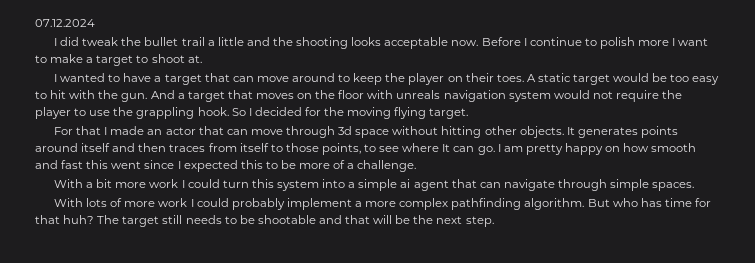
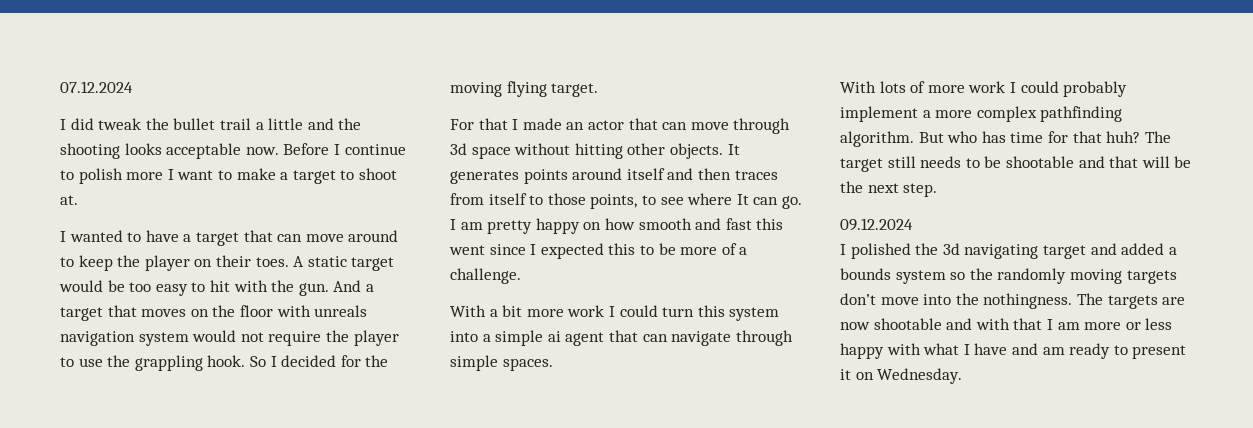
(494, 221) none -> [840,218,913,231] [840,243,1177,259] [840,268,1177,284] [840,293,1186,309] [840,318,1173,330] [840,343,1187,359] [840,368,963,384] // 09.12.2024 // I polished the 3d navigating target and added a bounds system so the randomly moving targets don’t move into the nothingness. The targets are now shootable and with that I am more or less happy with what I have and am ready to present it on Wednesday.

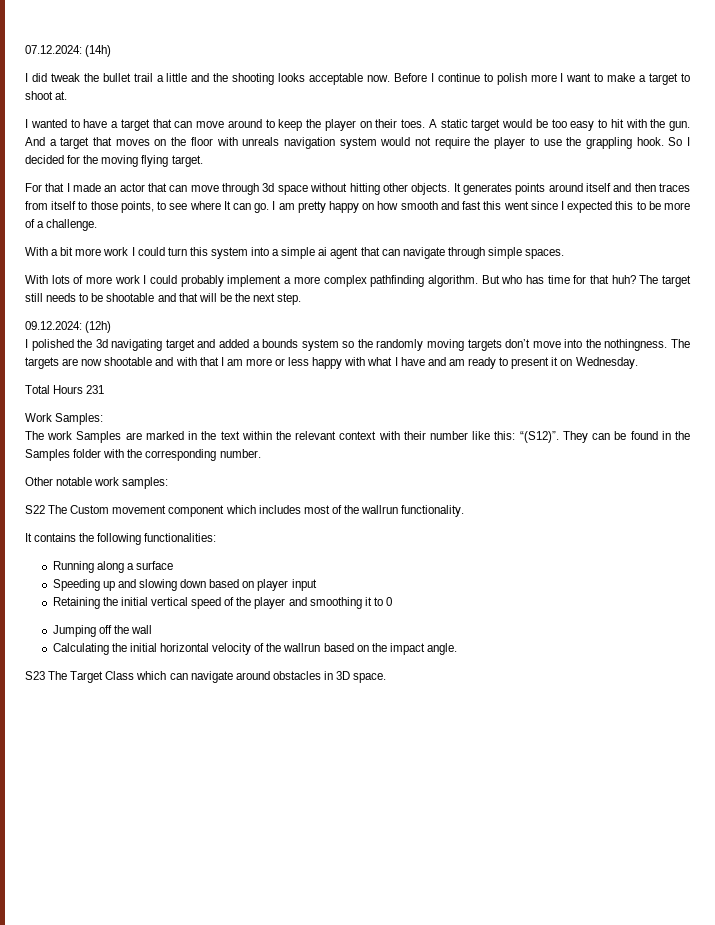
[60,81,133,93] 07.12.2024 -> [25,45,112,57] 07.12.2024: (14h)
[840,218,913,231] 09.12.2024 -> [25,321,112,333] 09.12.2024: (12h)
(963, 376) none -> [25,385,105,394] [25,413,104,425] [25,431,691,443] [25,449,261,461] [25,477,169,489] [25,505,465,517] [25,533,217,545] [52,561,174,573] [52,579,317,591] [52,597,392,609] [52,625,153,637] [52,643,457,655] [25,671,387,683] // Total Hours 231 // Work Samples: // The work Samples are marked in the text within the relevant context with their number like this: “(S12)”. They can be found in the Samples folder with the corresponding number. // Other notable work samples: // S22 The Custom movement component which includes most of the wallrun functionality. // It contains the following functionalities: // Running along a surface // Speeding up and slowing down based on player input // Retaining the initial vertical speed of the player and smoothing it to 0 // Jumping off the wall // Calculating the initial horizontal velocity of the wallrun based on the impact angle. // S23 The Target Class which can navigate around obstacles in 3D space.

